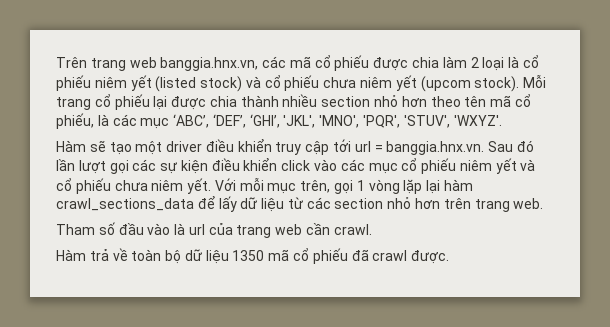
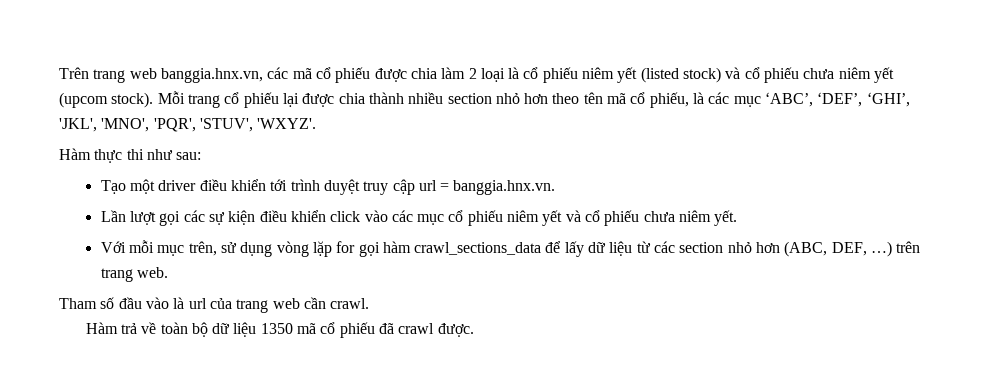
[89,140,132,155] sẽ tạo -> [94,149,202,163] [100,180,126,194] thực thi như sau: // Tạo
(272, 145) none -> [270,179,360,195] tới trình duyệt
[333,139,352,152] tới -> (415, 187) none
[488,140,534,152] [56,159,75,171] Sau đó lần -> [100,210,126,222] // Lần
(212, 186) none -> (738, 218) //
[334,179,441,194] gọi 1 vòng lặp lại -> [220,241,380,257] sử dụng vòng lặp for gọi
(441, 203) none -> [784,241,893,257] (ABC, DEF, …)

